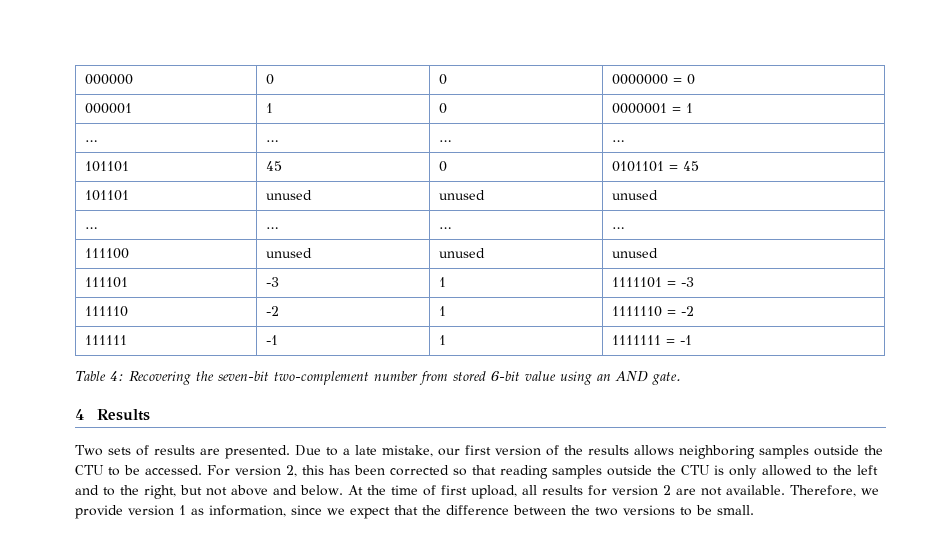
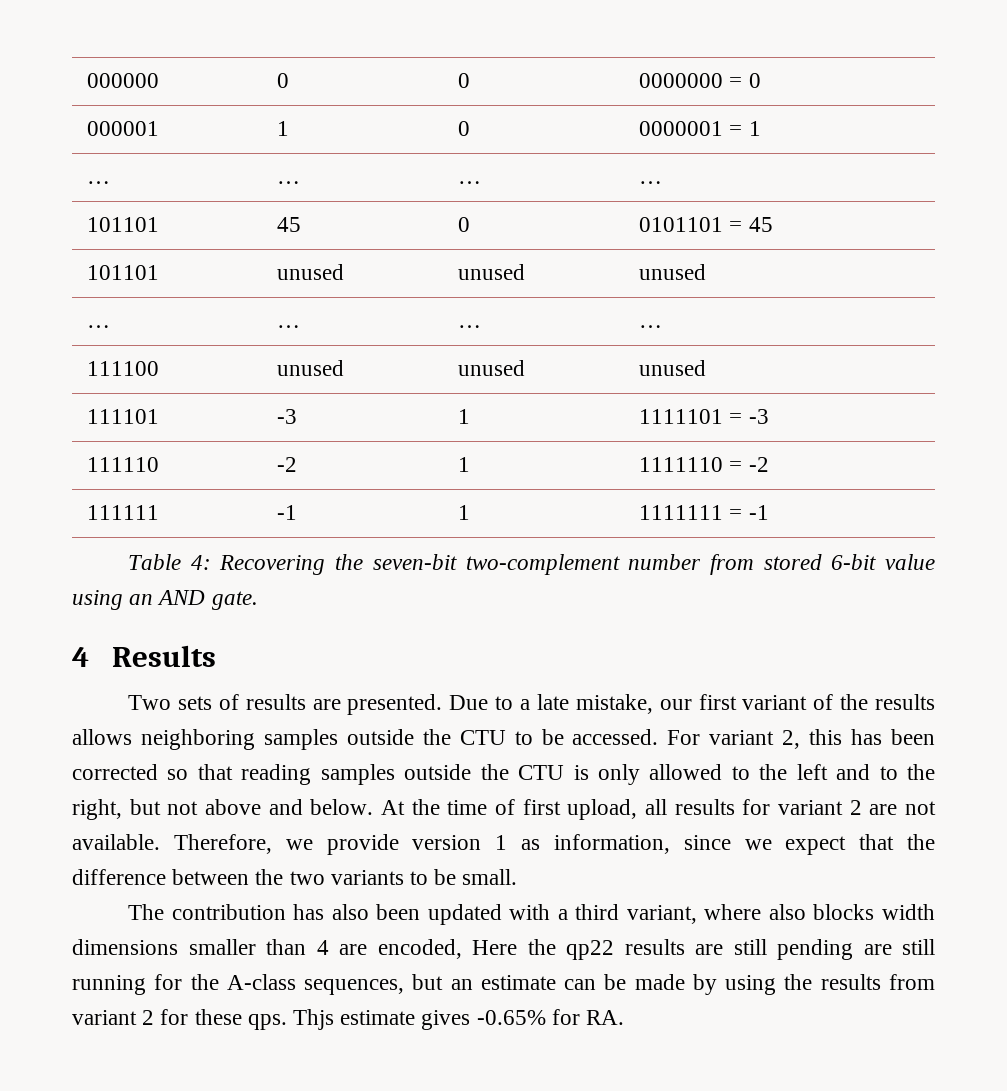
[495,445,541,456] version -> [742,695,808,710] variant
[235,465,281,476] version -> [709,730,775,745] variant
[611,485,658,496] version -> [777,800,843,815] variant
[623,505,675,516] versions -> [330,870,404,885] variants
(754, 510) none -> [128,904,935,925] [72,939,935,960] [72,974,935,995] [72,1009,625,1030] // The contribution has also been updated with a third variant, where also blocks width dimensions smaller than 4 are encoded, Here the qp22 results are still pending are still running for the A-class sequences, but an estimate can be made by using the results from variant 2 for these qps. Thjs estimate gives -0.65% for RA.

